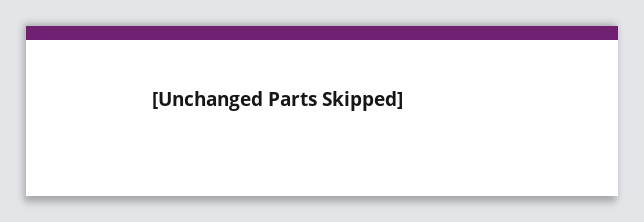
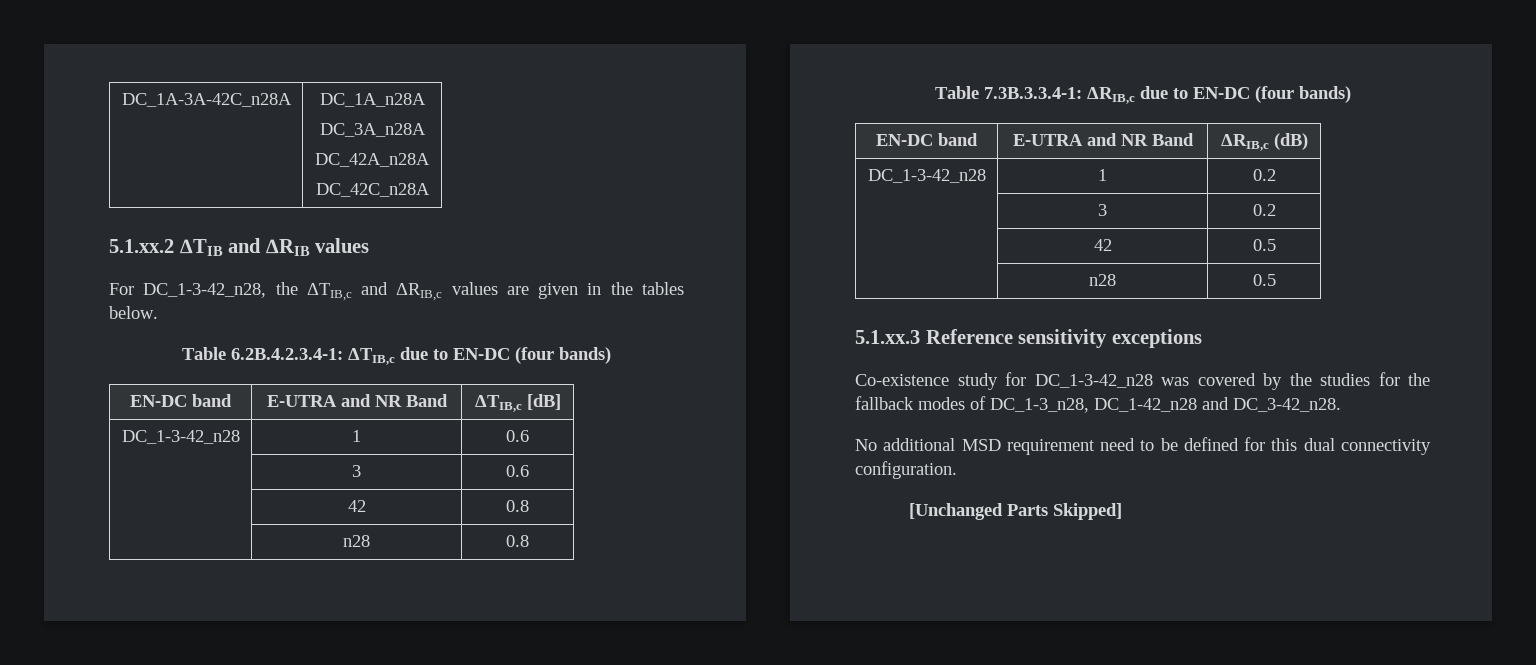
(151, 101) none -> [121,93,292,107] [319,93,426,107] [319,123,426,137] [315,153,430,167] [315,183,430,197] [109,238,370,256] [109,282,684,301] [109,306,158,319] [182,347,611,365] [130,394,232,407] [266,394,448,407] [474,394,561,412] [121,430,240,444] [352,430,361,442] [506,430,529,442] [352,465,361,477] [506,465,529,477] [347,500,366,512] [506,500,529,512] [343,535,370,547] [506,535,529,547] [934,86,1351,104] [876,133,978,146] [1012,133,1194,146] [1220,133,1308,151] [867,169,986,183] [1098,169,1107,181] [1252,169,1276,181] [1098,204,1107,216] [1252,204,1276,216] [1093,239,1112,251] [1252,239,1276,251] [1089,274,1116,286] [1252,274,1276,286] [855,329,1202,348] [855,372,1430,390] [855,396,1341,413] [855,437,1431,455] [855,461,957,479] DC_1A-3A-42C_n28A | DC_1A_n28A // DC_3A_n28A // DC_42A_n28A // DC_42C_n28A // 5.1.xx.2 ∆TIB and ∆RIB values // For DC_1-3-42_n28, the ΔTIB,c and ΔRIB,c values are given in the tables below. // Table 6.2B.4.2.3.4-1: ΔTIB,c due to EN-DC (four bands) // EN-DC band | E-UTRA and NR Band | ΔTIB,c [dB] // DC_1-3-42_n28 | 1 | 0.6 // | 3 | 0.6 // | 42 | 0.8 // | n28 | 0.8 // Table 7.3B.3.3.4-1: ΔRIB,c due to EN-DC (four bands) // EN-DC band | E-UTRA and NR Band | ΔRIB,c (dB) // DC_1-3-42_n28 | 1 | 0.2 // | 3 | 0.2 // | 42 | 0.5 // | n28 | 0.5 // 5.1.xx.3 Reference sensitivity exceptions // Co-existence study for DC_1-3-42_n28 was covered by the studies for the fallback modes of DC_1-3_n28, DC_1-42_n28 and DC_3-42_n28. // No additional MSD requirement need to be defined for this dual connectivity configuration. //

